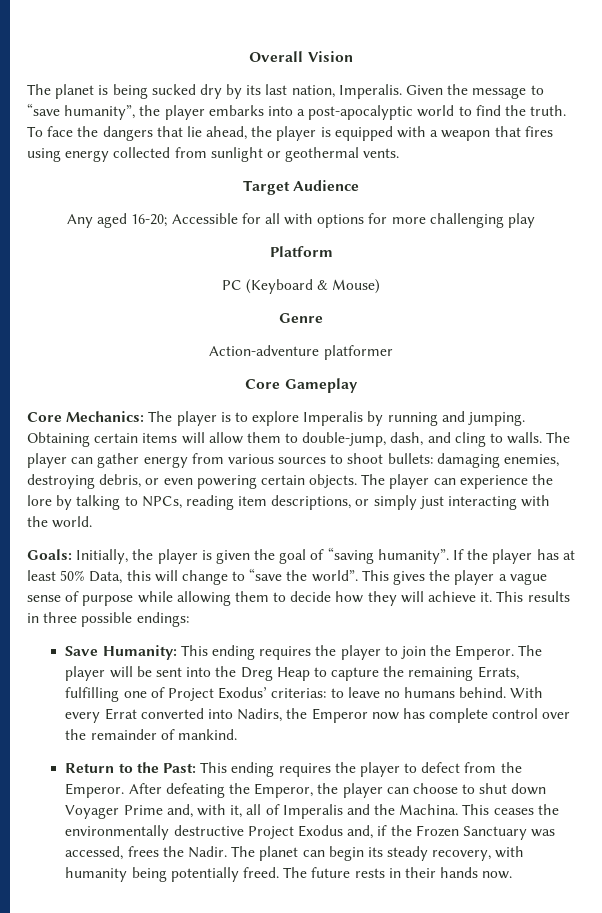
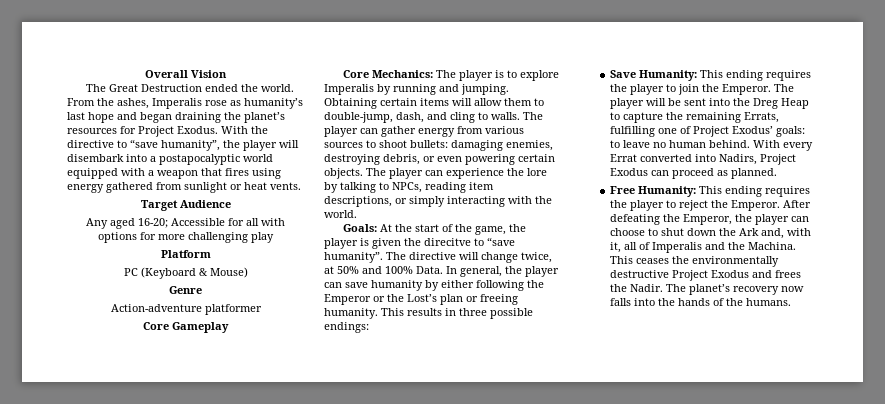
[55,84,527,99] planet is being sucked dry by its last nation, Imperalis. Given the message -> [109,84,295,92] [67,98,303,109] [67,112,285,123] [67,126,268,137] [67,140,114,148] Great Destruction ended the world. From the ashes, Imperalis rose as humanity’s last hope and began draining the planet’s resources for Project Exodus. With the directive
[208,105,567,120] [27,126,331,141] embarks into a post-apocalyptic world to find the truth. To face the dangers that lie ahead, the player is -> [279,140,299,148] [67,154,273,165] will disembark into a postapocalyptic world
[113,147,171,158] collected -> [106,182,153,193] gathered
[285,147,360,162] geothermal -> [244,182,267,190] heat
[419,496,444,509] just -> (445, 201) none
[76,549,129,564] Initially, -> [380,224,507,235] At the start of the game,
[279,547,575,564] [27,568,547,585] [27,591,493,606] goal of “saving humanity”. If the player has at least 50% Data, this will change to “save the world”. This gives the player a vague sense of purpose while allowing them to decide how they will achieve it. -> [424,237,515,246] [324,252,552,263] [324,266,559,277] [324,280,544,291] [324,294,518,305] [324,308,378,319] direcitve to “save humanity”. The directive will change twice, at 50% and 100% Data. In general, the player can save humanity by either following the Emperor or the Lost’s plan or freeing humanity.
[271,688,327,698] criterias: -> [776,126,806,137] goals:
[404,687,456,698] humans -> [669,140,707,148] human
[286,708,571,723] [65,729,237,740] [65,762,497,777] the Emperor now has complete control over the remainder of mankind. // Return to the Past: This ending requires the player to defect from -> [760,154,797,165] [610,168,778,179] [610,186,811,197] [610,200,709,211] Project Exodus can proceed as planned. // Free Humanity: This ending requires the player to reject
[65,805,163,819] Voyager Prime -> [719,228,760,236] the Ark
[347,825,556,840] [65,846,525,861] [65,867,513,882] and, if the Frozen Sanctuary was accessed, frees the Nadir. The planet can begin its steady recovery, with humanity being potentially freed. The future rests in their hands now. -> [752,270,802,278] [610,284,805,295] [610,298,792,306] and frees the Nadir. The planet’s recovery now falls into the hands of the humans.

